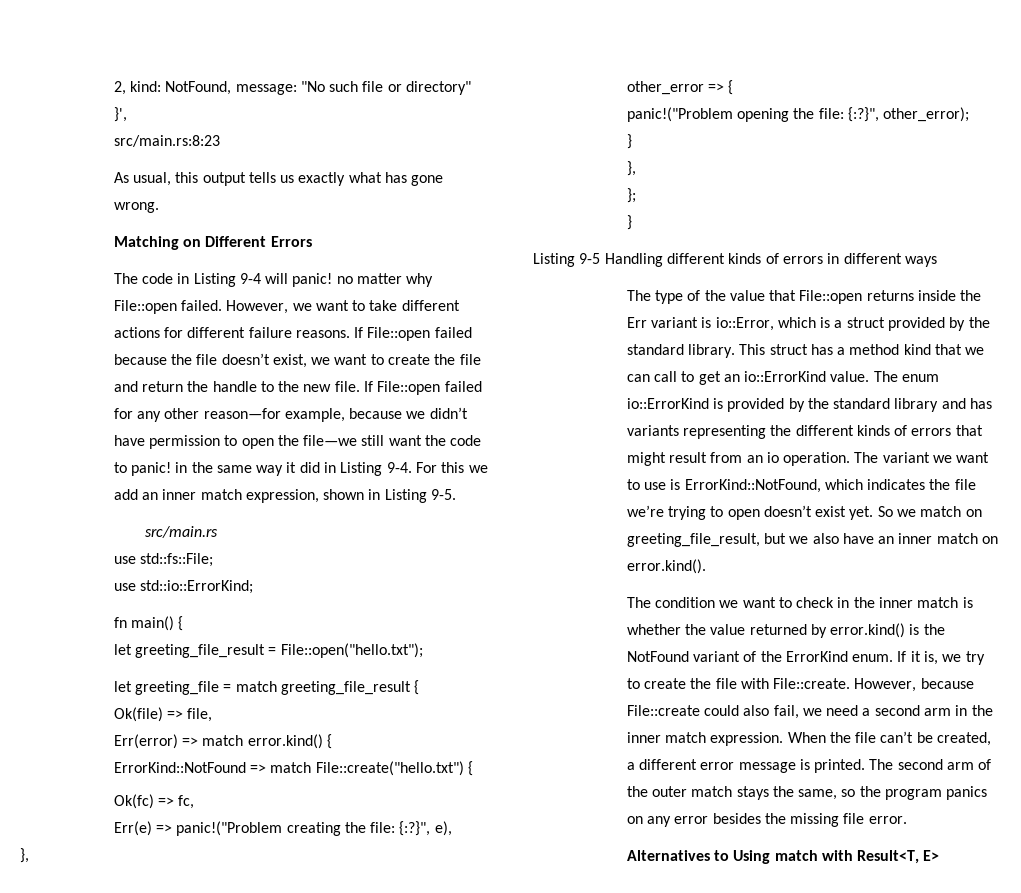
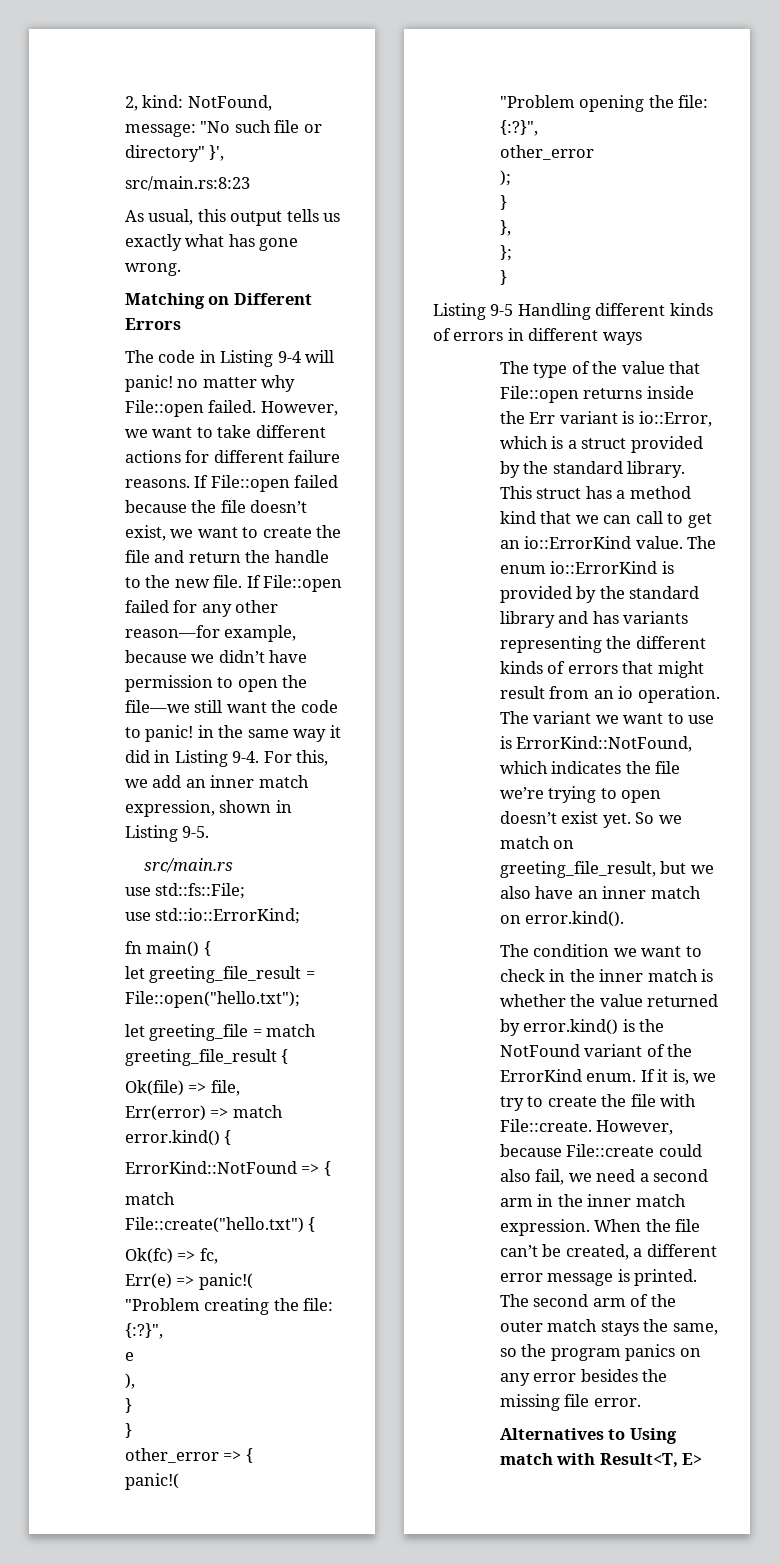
[441,462,465,473] this -> [296,750,329,766] this,
(266, 768) none -> [323,1161,331,1176] { //
[176,821,283,836] panic!("Problem -> [198,1273,253,1290] [124,1298,200,1311] panic!( // "Problem
[434,821,452,836] [20,848,29,863] e), // }, -> [124,1352,134,1361] [124,1373,135,1389] [124,1398,132,1413] [124,1423,132,1438] // e // ), // } // }
[626,107,733,122] panic!("Problem -> [124,1473,179,1490] [499,95,575,108] panic!( // "Problem
[883,107,970,122] other_error); -> [499,145,594,160] [499,170,511,186] // other_error // );

